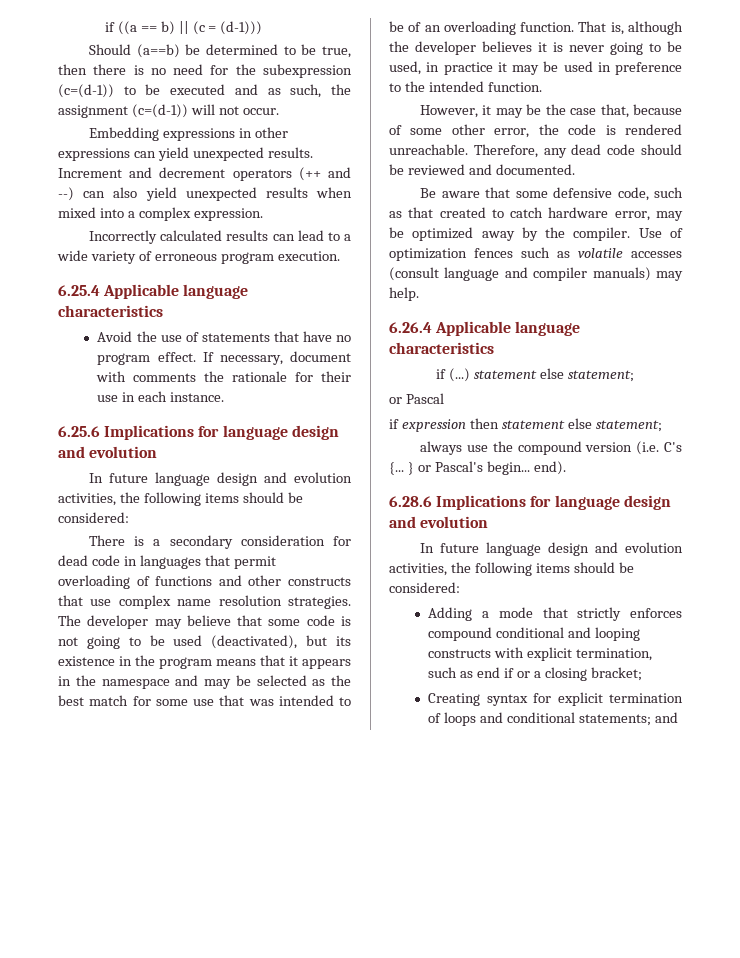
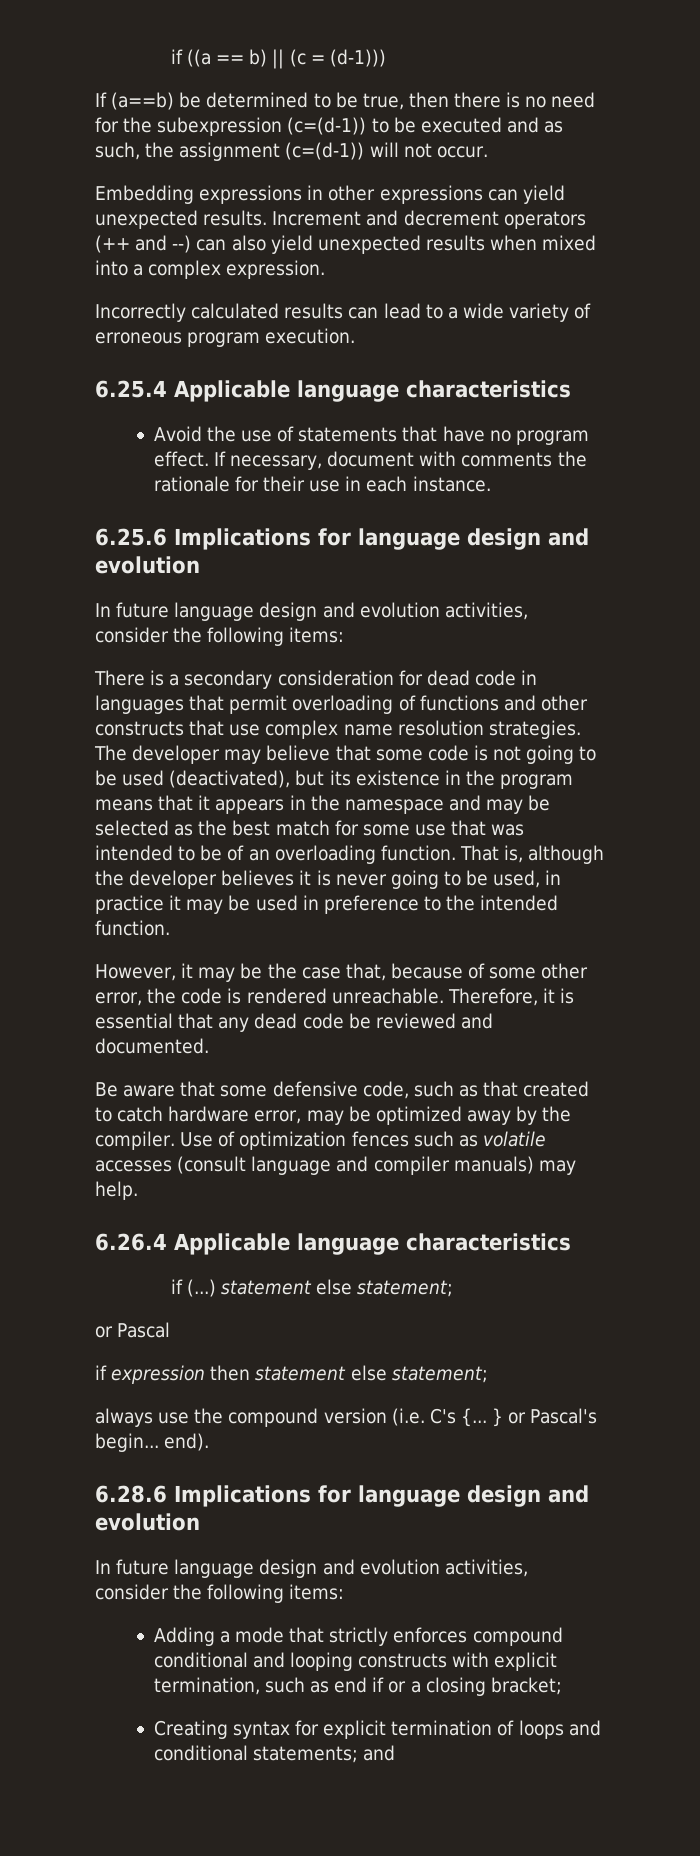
[89,44,132,55] Should -> [95,92,107,107] If
[119,492,303,506] [58,512,129,523] the following items should be considered: -> [95,627,345,646] consider the following items:
(538, 151) none -> [542,988,575,1004] [95,1013,214,1029] it is essential that
[641,144,682,155] should -> (344, 1021) none
[450,562,634,576] [389,582,460,593] the following items should be considered: -> [95,1584,345,1603] consider the following items:

